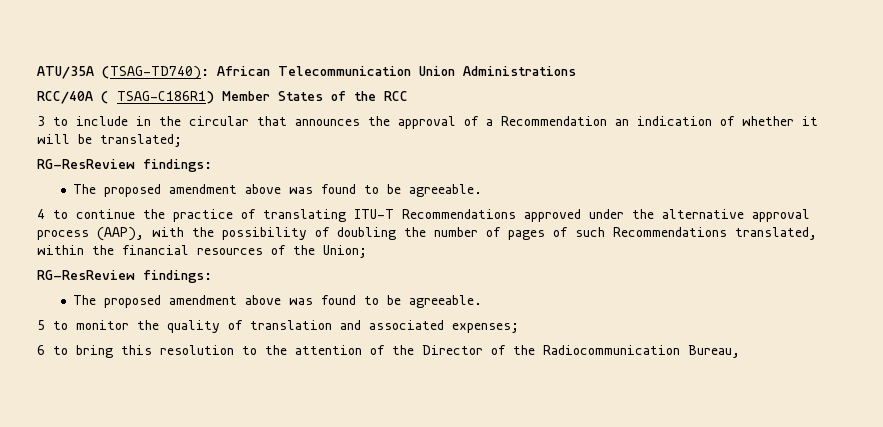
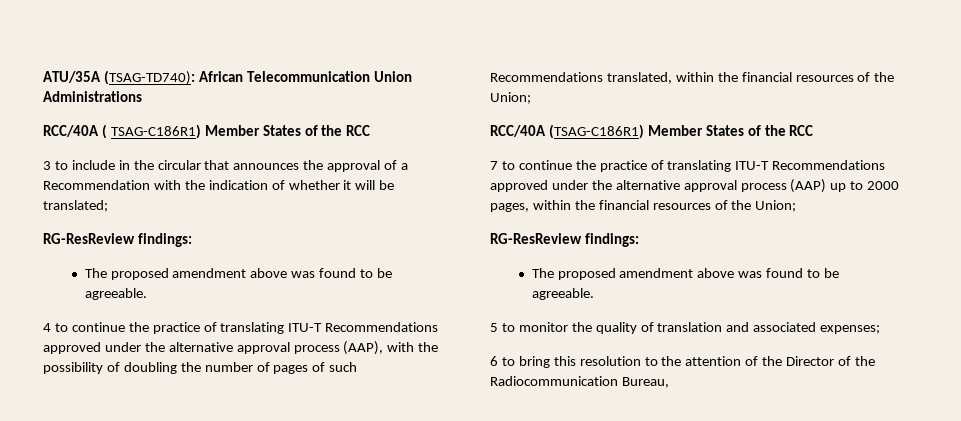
[615,119,629,126] an -> [153,180,205,190] with the
(367, 251) none -> [490,124,814,139] [490,160,886,172] [490,179,900,193] [490,200,797,212] // RCC/40A (TSAG-C186R1) Member States of the RCC // 7 to continue the practice of translating ITU-T Recommendations approved under the alternative approval process (AAP) up to 2000 pages, within the financial resources of the Union;

